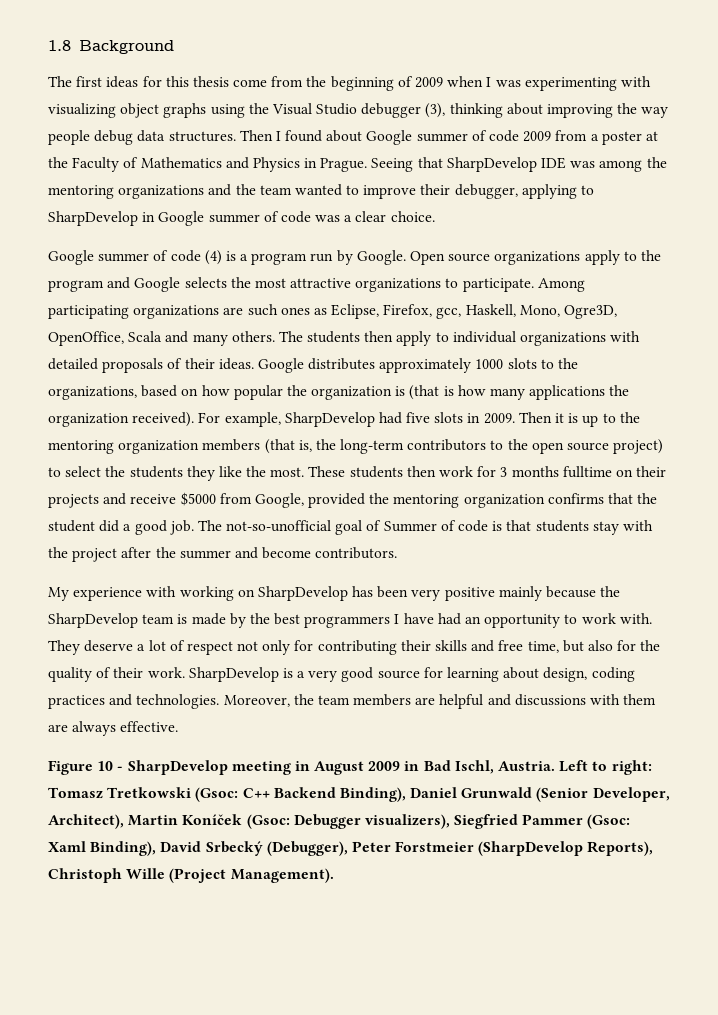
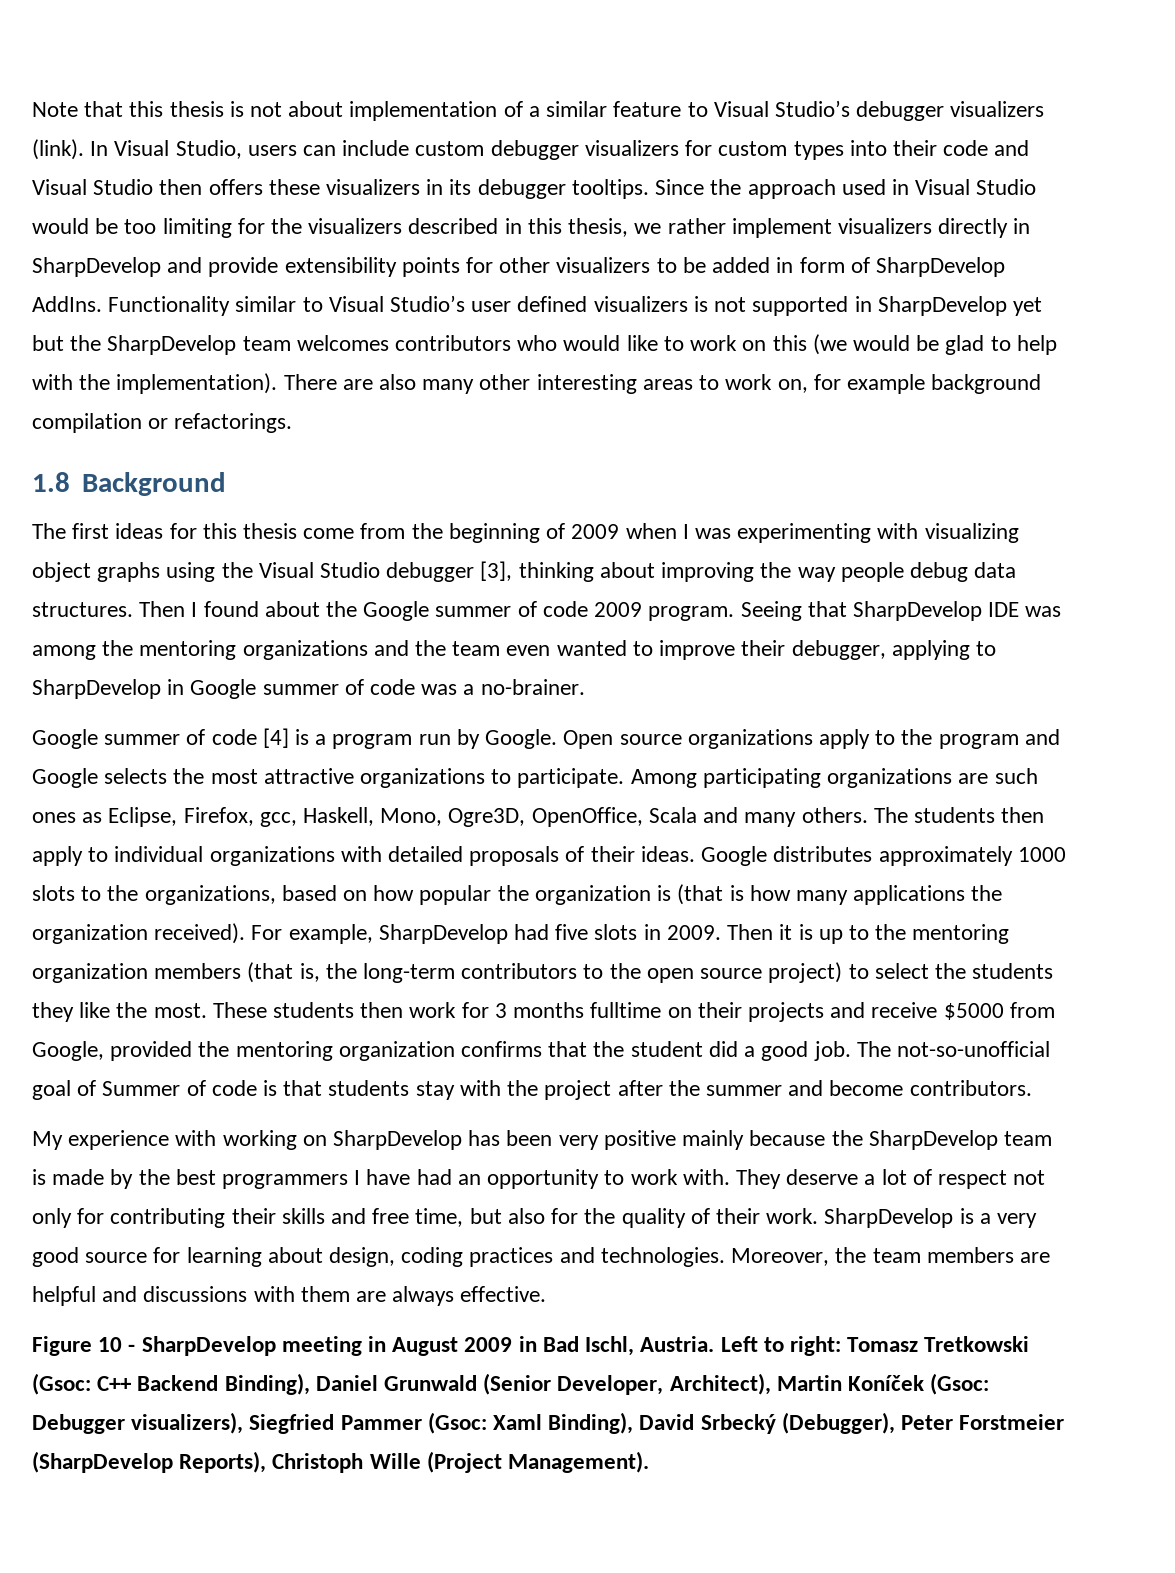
(48, 45) none -> [32,100,1045,121] [32,139,1030,160] [32,179,1037,199] [32,218,1031,238] [32,257,1005,277] [32,295,1042,316] [32,334,1057,355] [32,373,1042,394] [32,413,293,433] Note that this thesis is not about implementation of a similar feature to Visual Studio’s debugger visualizers (link). In Visual Studio, users can include custom debugger visualizers for custom types into their code and Visual Studio then offers these visualizers in its debugger tooltips. Since the approach used in Visual Studio would be too limiting for the visualizers described in this thesis, we rather implement visualizers directly in SharpDevelop and provide extensibility points for other visualizers to be added in form of SharpDevelop AddIns. Functionality similar to Visual Studio’s user defined visualizers is not supported in SharpDevelop yet but the SharpDevelop team welcomes contributors who would like to work on this (we would be glad to help with the implementation). There are also many other interesting areas to work on, for example background compilation or refactorings. //
[425,103,446,118] (3), -> [480,561,513,581] [3],
(363, 136) none -> [326,601,358,617] the
[555,130,658,145] [48,157,368,172] from a poster at the Faculty of Mathematics and Physics in Prague. -> [648,606,735,621] program.
(292, 190) none -> [506,645,551,656] even
[355,211,435,222] [48,250,222,265] clear choice. // Google summer of code (4) -> [480,679,585,695] [32,728,289,749] no-brainer. // Google summer of code [4]

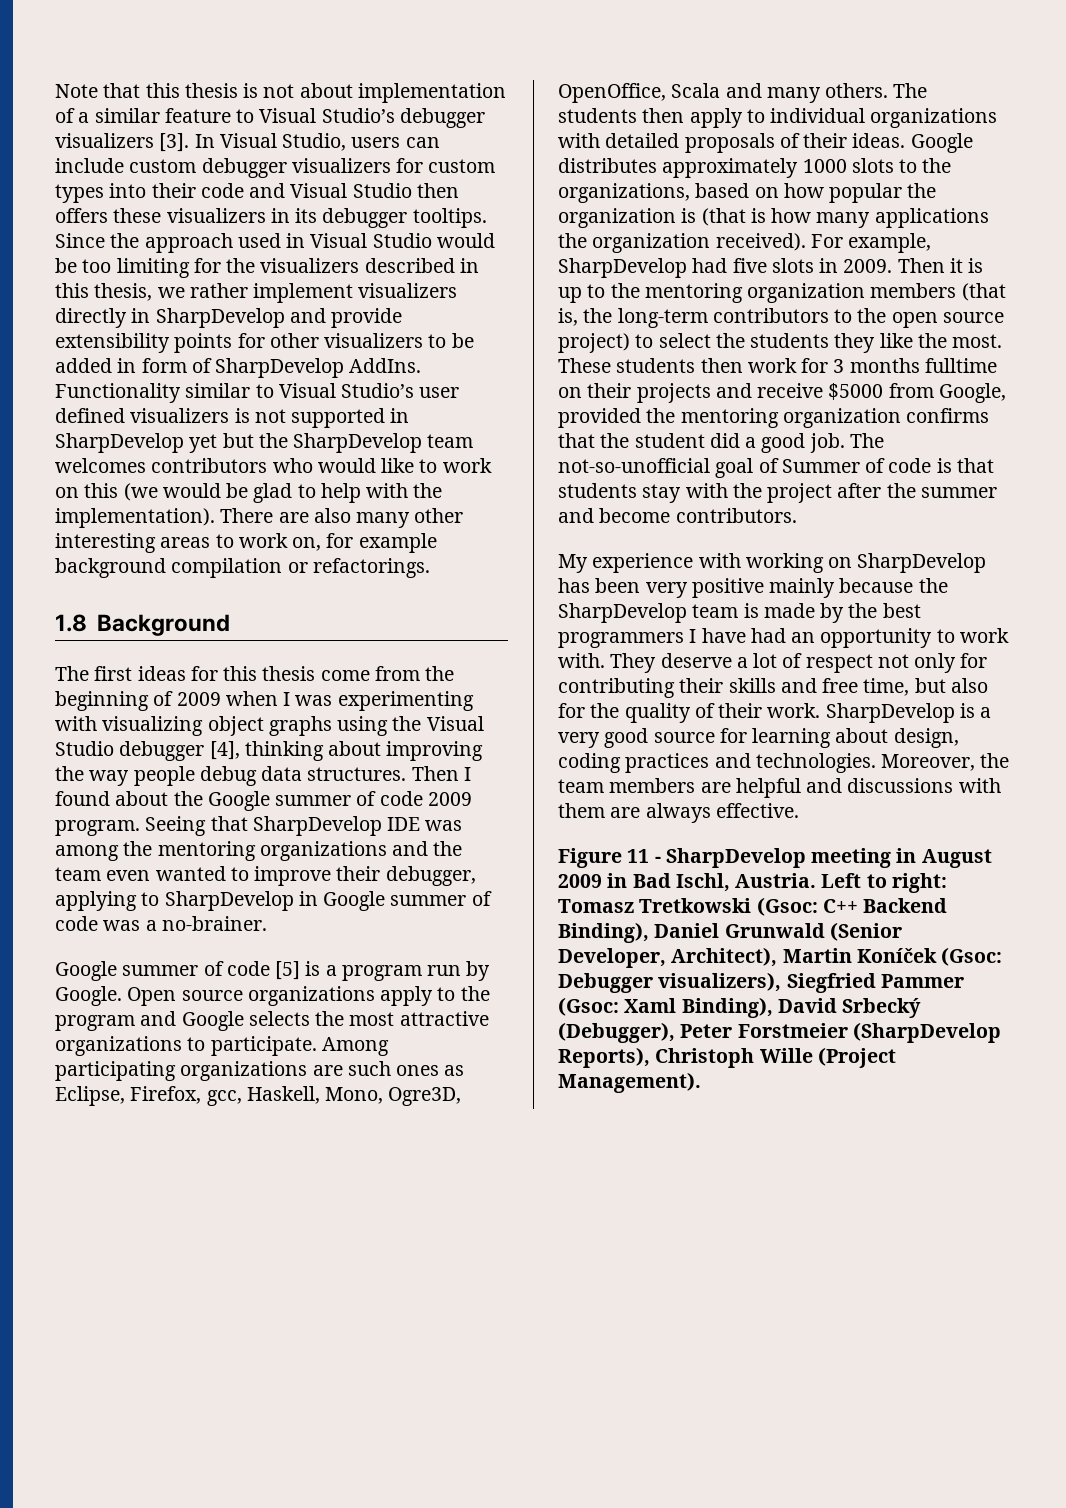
[32,139,84,160] (link). -> [159,133,190,152] [3].
[480,561,513,581] [3], -> [209,741,240,760] [4],
[262,728,289,748] [4] -> [275,961,301,980] [5]
[98,1337,123,1352] 10 -> [627,849,650,863] 11

